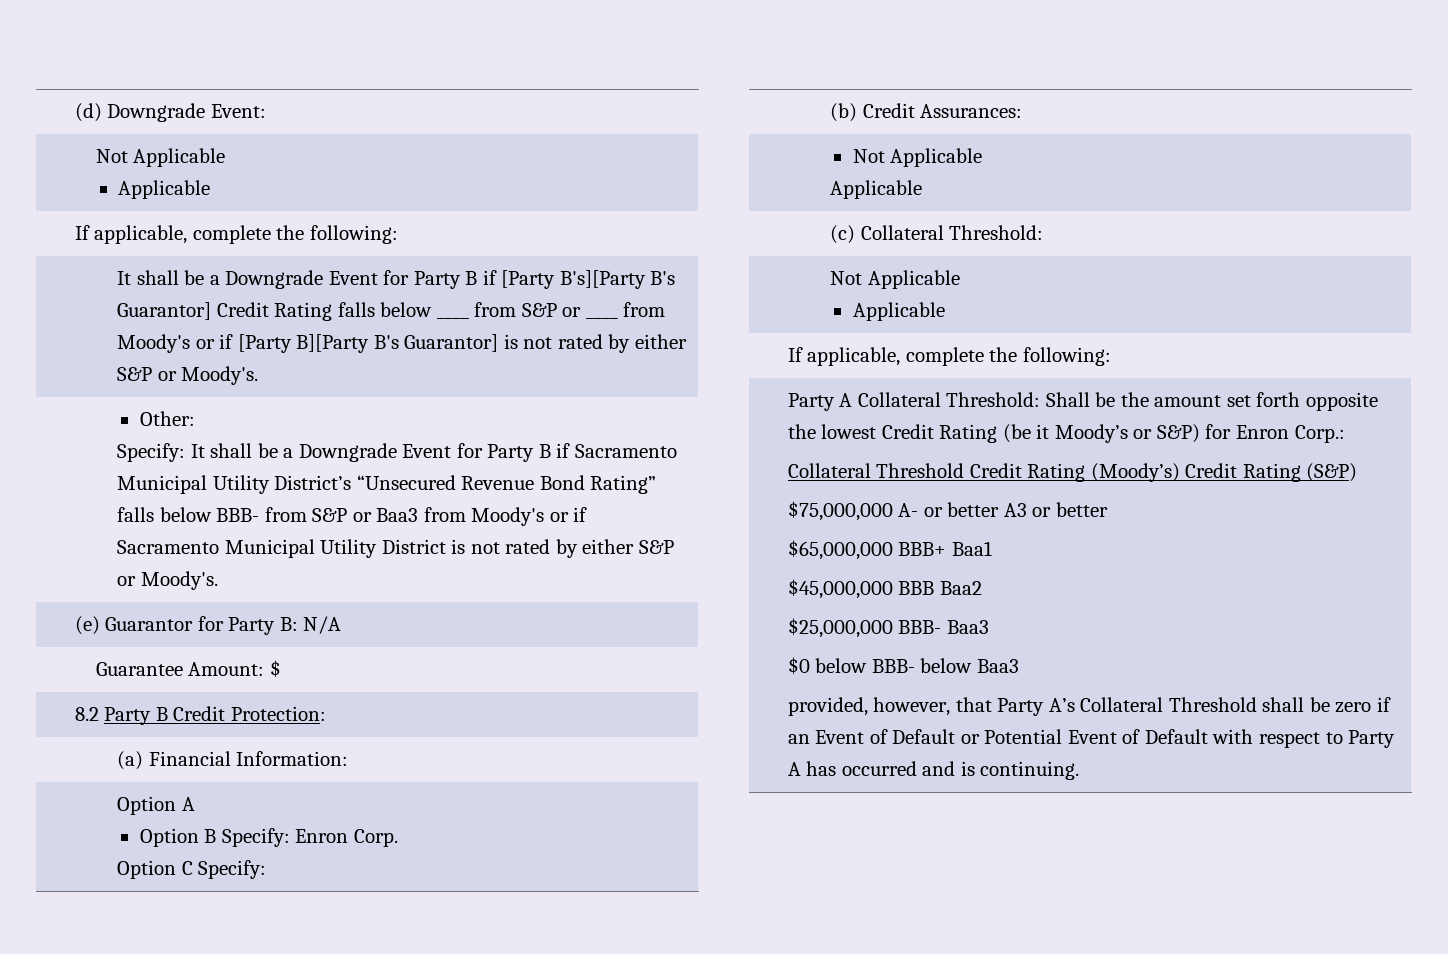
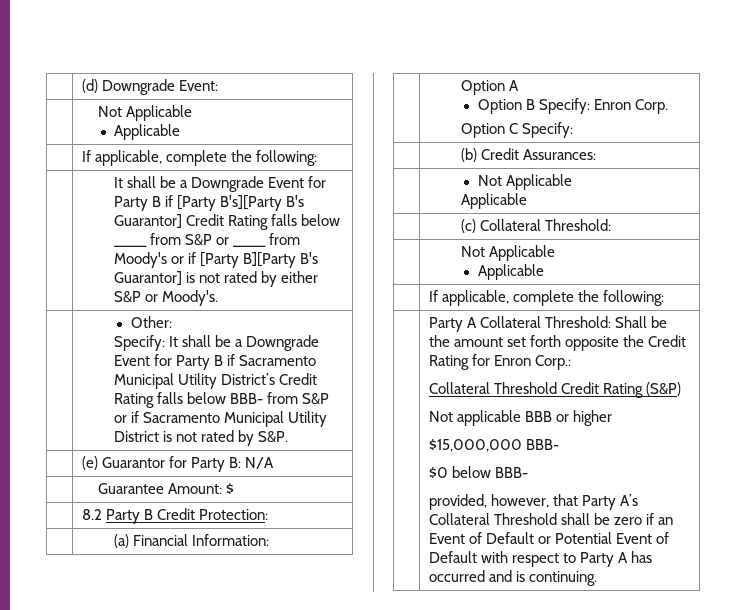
[356,475,657,494] “Unsecured Revenue Bond Rating” -> [279,373,318,385] [114,393,155,408] Credit Rating
[376,507,569,526] Baa3 from Moody's or -> (128, 419) none
[582,539,674,554] [117,571,218,590] either S&P or Moody's. -> [258,431,289,443] S&P.
[821,424,1200,443] lowest Credit Rating (be it Moody’s or S&P) -> [647,335,686,347] [428,355,469,370] Credit Rating
[1090,463,1358,482] [787,501,1108,521] [787,540,992,560] [787,579,982,599] [787,618,989,638] (Moody’s) Credit Rating (S&P) // $75,000,000 A- or better A3 or better // $65,000,000 BBB+ Baa1 // $45,000,000 BBB Baa2 // $25,000,000 BBB- Baa3 -> [645,382,681,396] [428,410,612,426] [428,438,559,452] (S&P) // Not applicable BBB or higher // $15,000,000 BBB-
[920,658,1019,673] below Baa3 -> (528, 472) none

